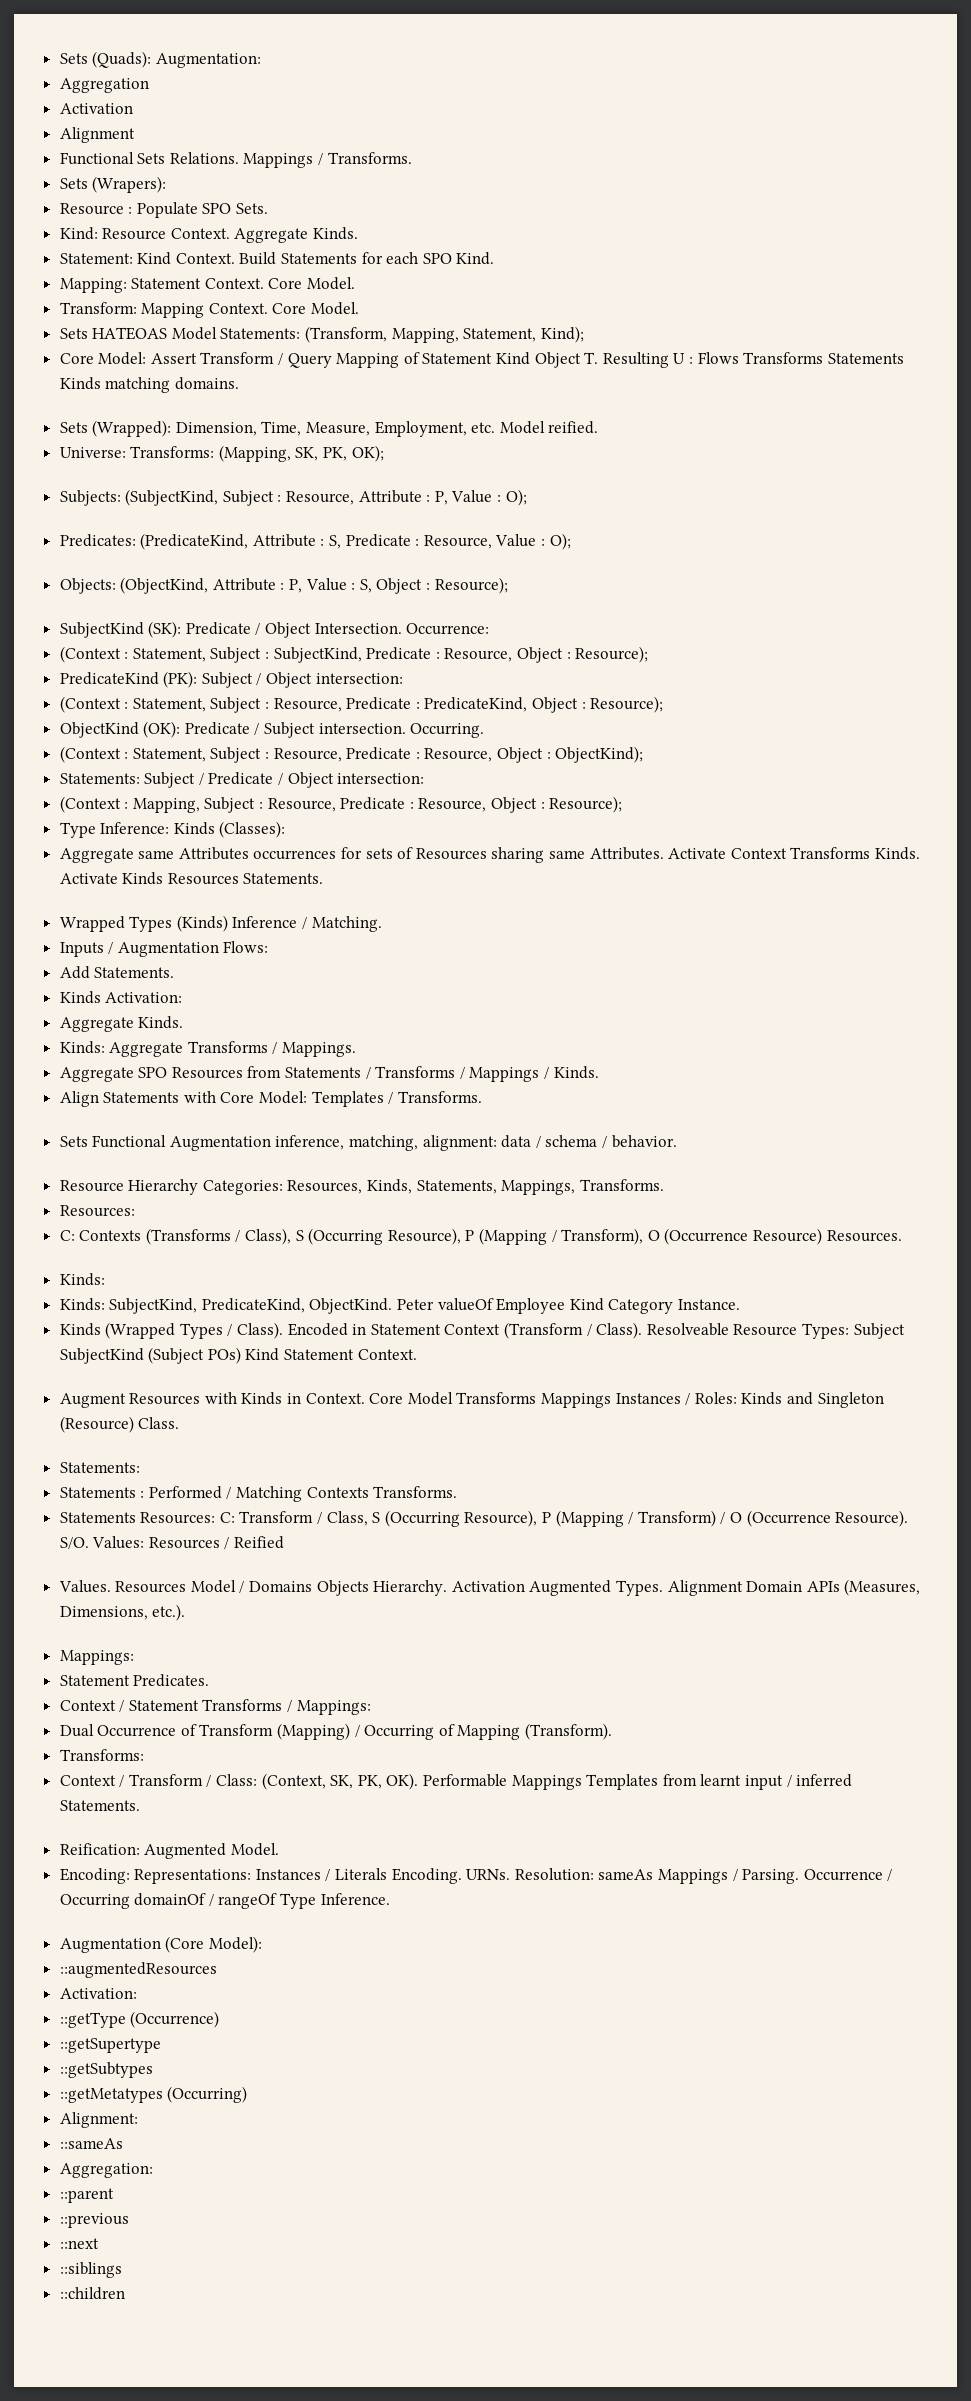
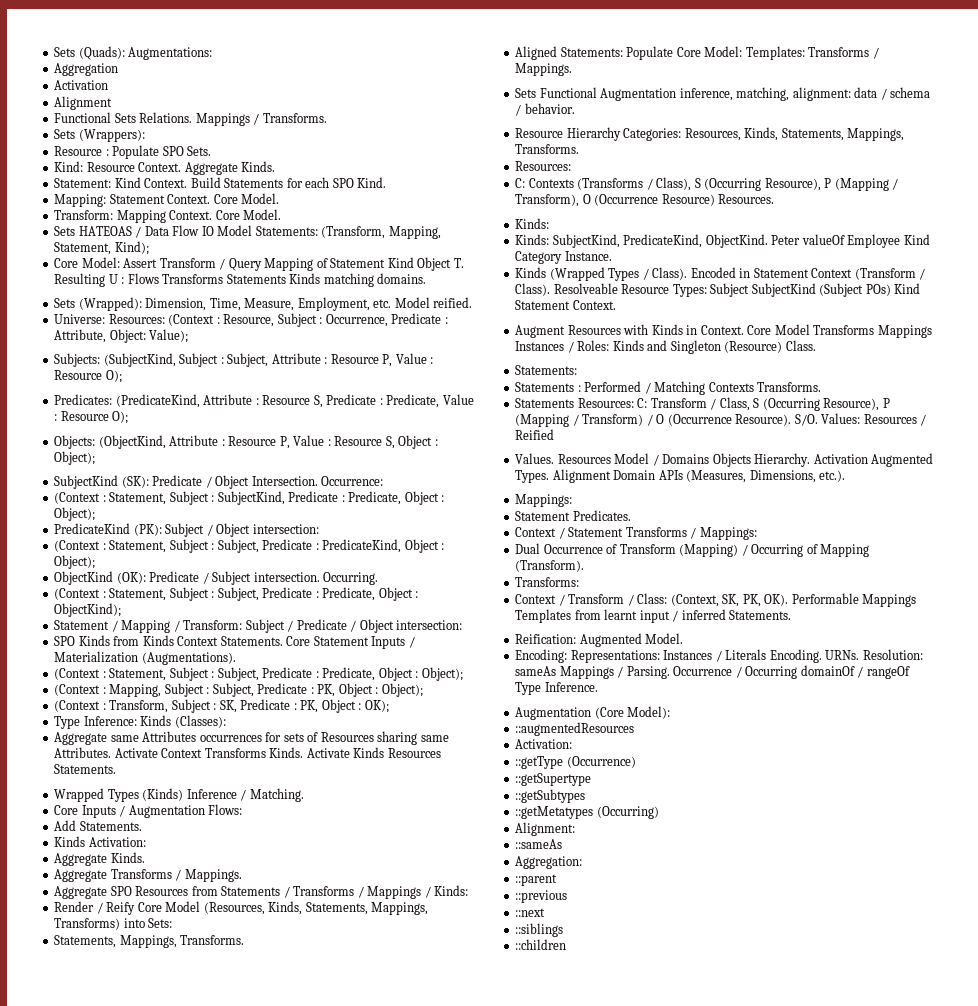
[155,53,261,68] Augmentation: -> [128,47,213,60] Augmentations:
[92,176,167,193] (Wrapers): -> [78,129,145,142] (Wrappers):
(168, 333) none -> [135,225,214,238] / Data Flow IO
[130,445,384,462] Transforms: (Mapping, SK, PK, OK); -> [108,313,448,327] [54,329,189,343] Resources: (Context : Resource, Subject : Occurrence, Predicate : Attribute, Object: Value);
[286,490,502,505] Resource, Attribute : P, Value : -> [227,353,434,367] [54,370,103,380] Subject, Attribute : Resource P, Value : Resource
(325, 542) none -> [262,395,311,405] Resource
[423,534,546,549] Resource, Value : -> [386,394,474,408] [54,411,109,421] Predicate, Value : Resource
[289,578,356,593] P, Value : -> [228,435,383,449] Resource P, Value : Resource
[434,577,508,594] Resource); -> [54,451,96,465] Object);
[444,646,649,663] Resource, Object : Resource); -> [348,491,445,505] [54,507,96,521] Predicate, Object : Object);
[273,698,342,712] Resource, -> [217,539,259,553] Subject,
[590,696,664,713] Resource); -> [54,555,96,569] Object);
[273,747,493,762] Resource, Predicate : Resource, -> [217,587,376,601] Subject, Predicate : Predicate,
[59,773,140,784] Statements: -> [54,620,243,633] Statement / Mapping / Transform:
(425, 778) none -> [54,635,415,649] [54,651,236,665] [54,667,463,681] // SPO Kinds from Kinds Context Statements. Core Statement Inputs / Materialization (Augmentations). // (Context : Statement, Subject : Subject, Predicate : Predicate, Object : Object);
[267,796,623,813] Resource, Predicate : Resource, Object : Resource); -> [212,683,423,697] [54,699,389,713] Subject, Predicate : PK, Object : Object); // (Context : Transform, Subject : SK, Predicate : PK, Object : OK);
(382, 924) none -> [54,805,79,815] Core
[59,1041,105,1054] Kinds: -> (145, 857) none
[553,1066,599,1079] [59,1091,482,1107] Kinds. // Align Statements with Core Model: Templates / Transforms. -> [434,885,469,896] [54,901,429,915] [54,918,173,930] [54,935,245,948] [515,46,879,60] [515,63,573,76] Kinds: // Render / Reify Core Model (Resources, Kinds, Statements, Mappings, Transforms) into Sets: // Statements, Mappings, Transforms. // Aligned Statements: Populate Core Model: Templates: Transforms / Mappings.

